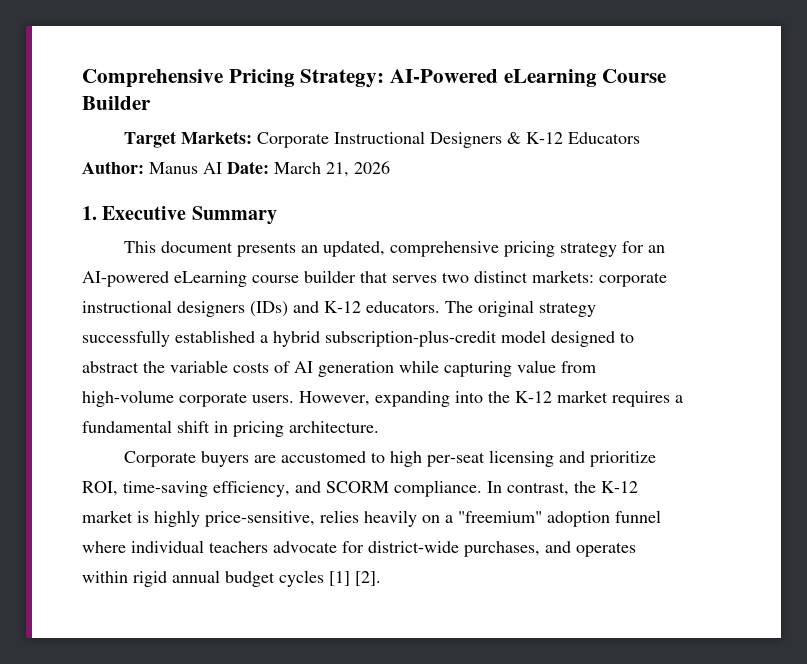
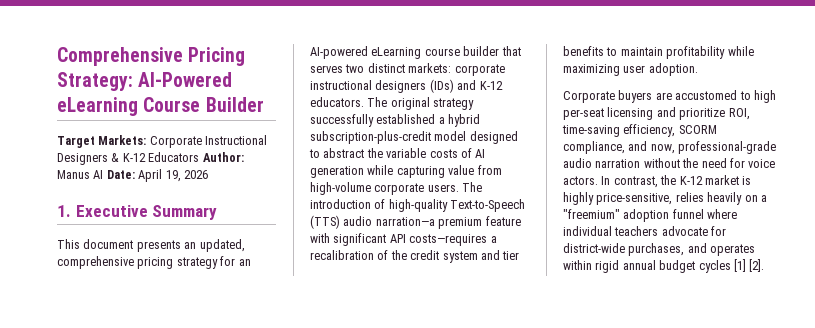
[274,162,349,177] March 21, -> [138,169,181,182] April 19,
[299,390,683,407] [82,420,379,437] However, expanding into the K-12 market requires a fundamental shift in pricing architecture. -> [462,182,483,192] [310,199,526,212] [310,215,521,229] [310,233,497,246] [310,250,520,263] [563,46,754,59] [563,63,698,76] The introduction of high-quality Text-to-Speech (TTS) audio narration—a premium feature with significant API costs—requires a recalibration of the credit system and tier benefits to maintain profitability while maximizing user adoption.
[295,480,482,497] and SCORM compliance. -> [678,125,717,134] [563,141,777,154] [563,158,776,168] [563,176,598,185] SCORM compliance, and now, professional-grade audio narration without the need for voice actors.

